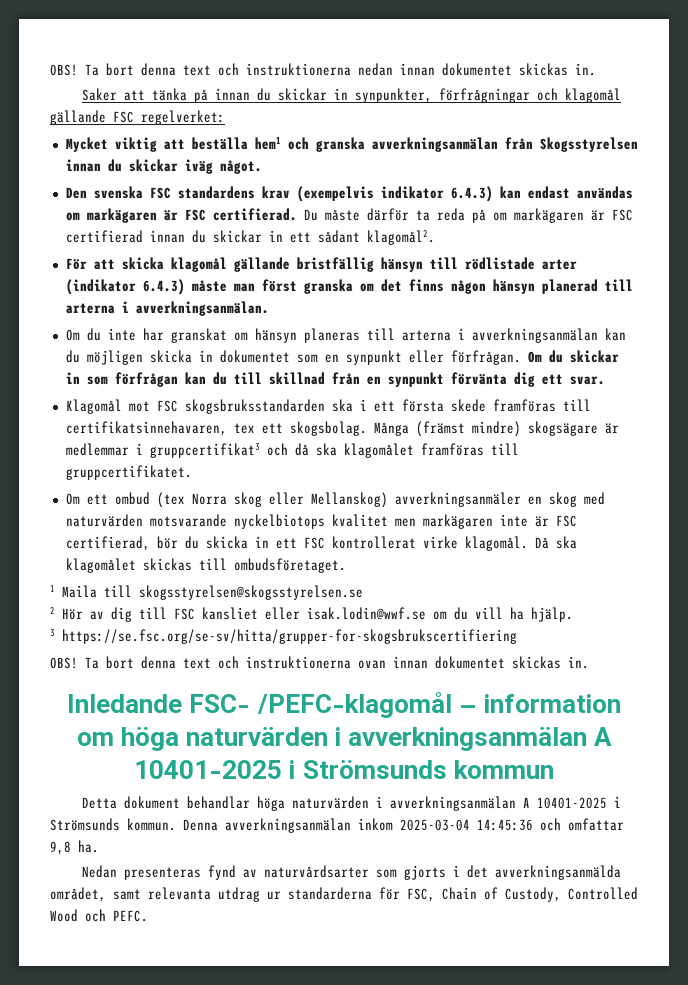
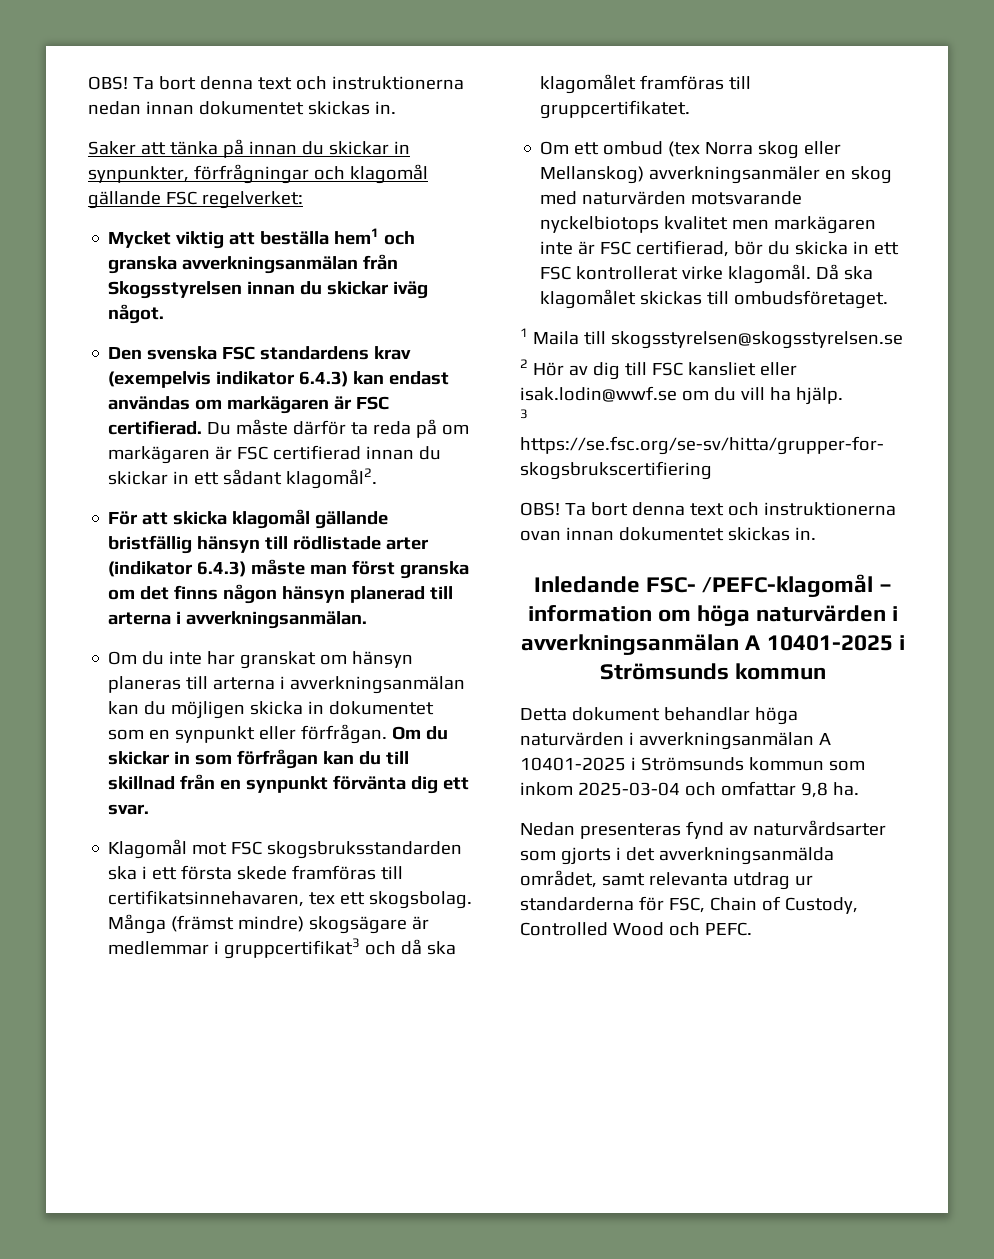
[127,818,351,833] kommun. Denna avverkningsanmälan -> [748,757,865,771] kommun som
[477,819,533,831] 14:45:36 -> (680, 789) none

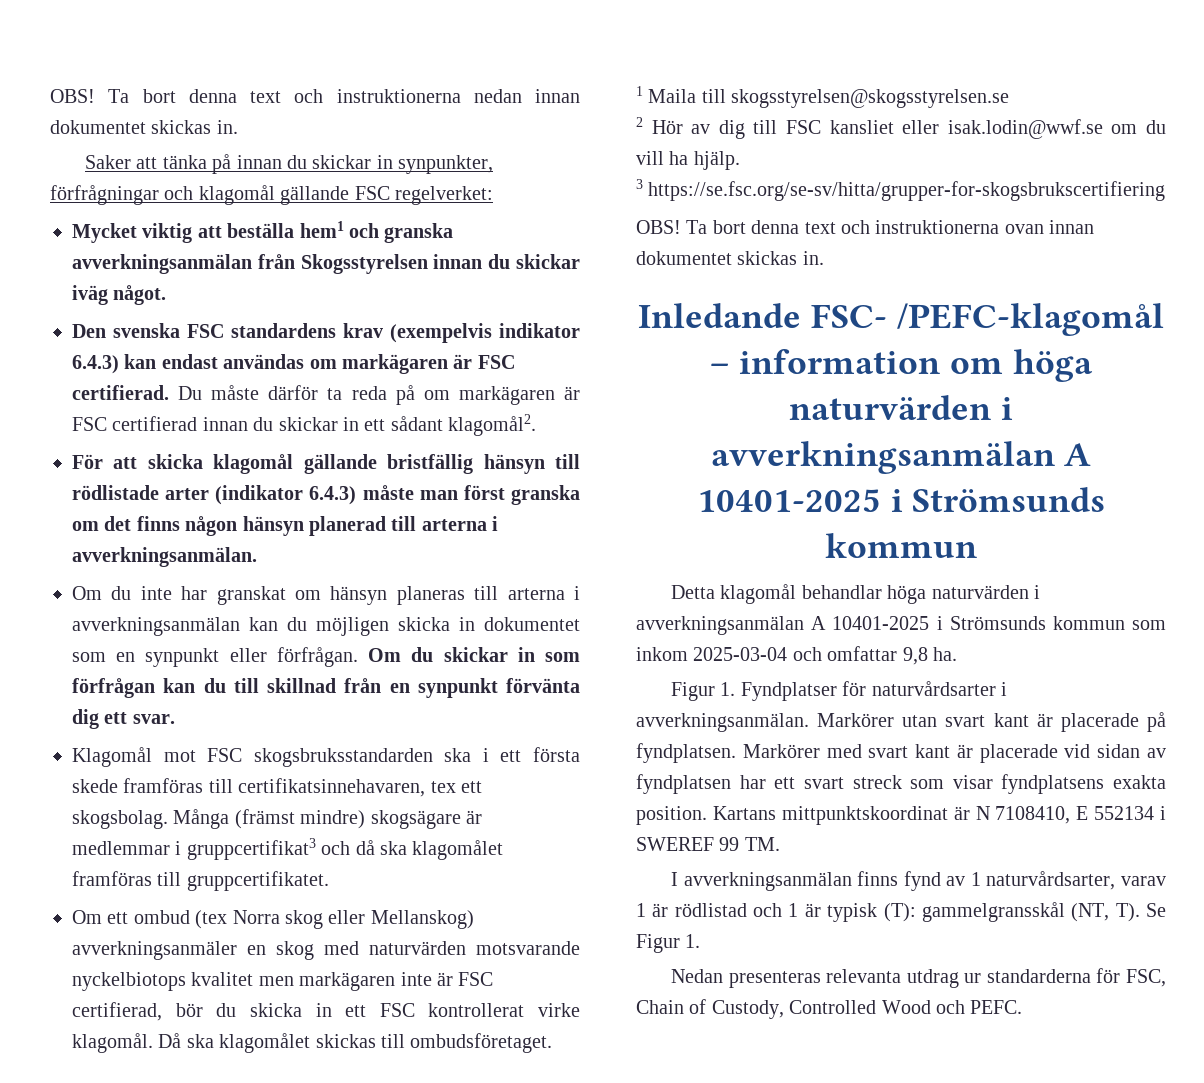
[571,707,660,721] dokument -> [720,584,797,604] klagomål
[520,820,886,839] [520,847,834,865] [520,870,645,888] Nedan presenteras fynd av naturvårdsarter som gjorts i det avverkningsanmälda området, samt -> [670,681,1007,701] [636,712,1166,732] [636,743,1166,763] [636,774,1166,794] [636,806,1166,825] [636,837,780,851] [670,871,1166,891] [636,902,1166,922] [636,934,701,953] [670,969,821,988] Figur 1. Fyndplatser för naturvårdsarter i avverkningsanmälan. Markörer utan svart kant är placerade på fyndplatsen. Markörer med svart kant är placerade vid sidan av fyndplatsen har ett svart streck som visar fyndplatsens exakta position. Kartans mittpunktskoordinat är N 7108410, E 552134 i SWEREF 99 TM. // I avverkningsanmälan finns fynd av 1 naturvårdsarter, varav 1 är rödlistad och 1 är typisk (T): gammelgransskål (NT, T). Se Figur 1. // Nedan presenteras

